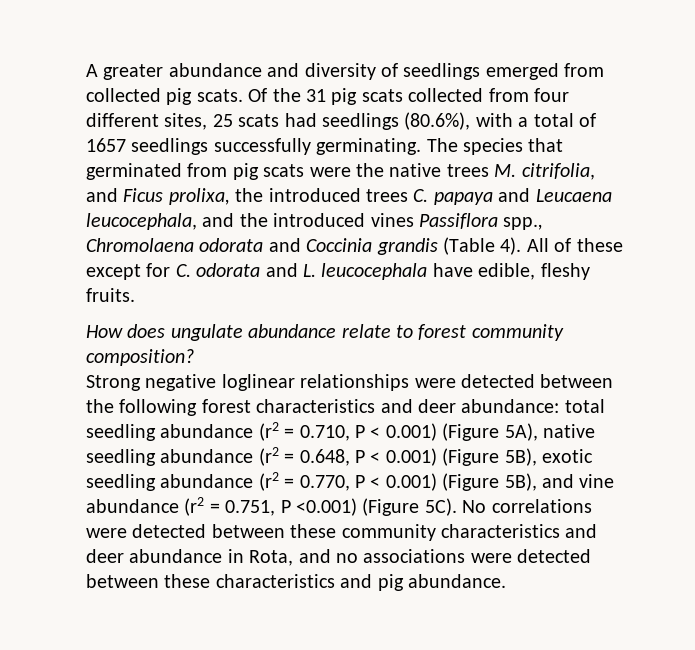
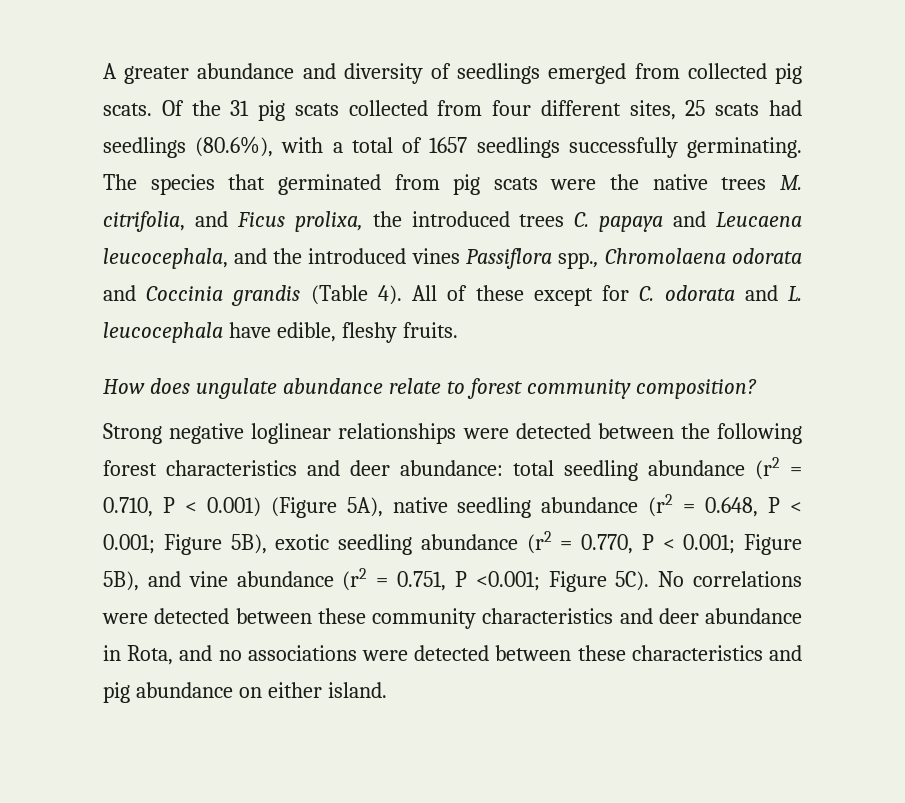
[385,448,500,466] 0.001) (Figure -> [103,534,222,555] 0.001; Figure
[385,473,500,491] 0.001) (Figure -> [683,534,802,555] 0.001; Figure
[296,498,420,516] <0.001) (Figure -> [475,571,607,592] <0.001; Figure
[408,574,506,588] abundance. -> [135,682,387,698] abundance on either island.

